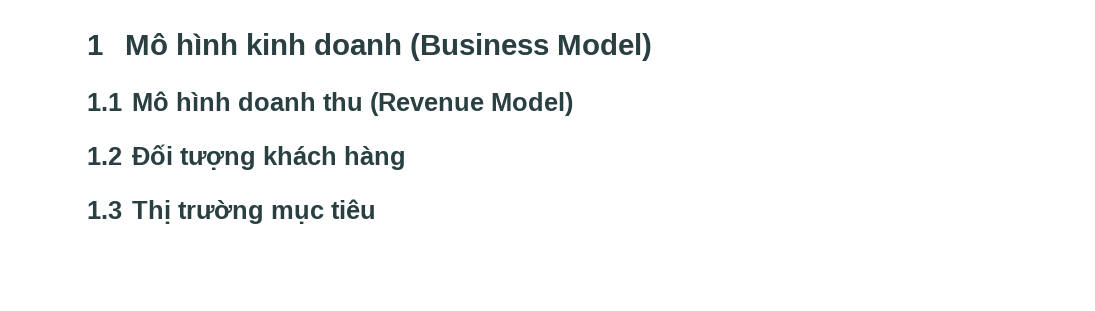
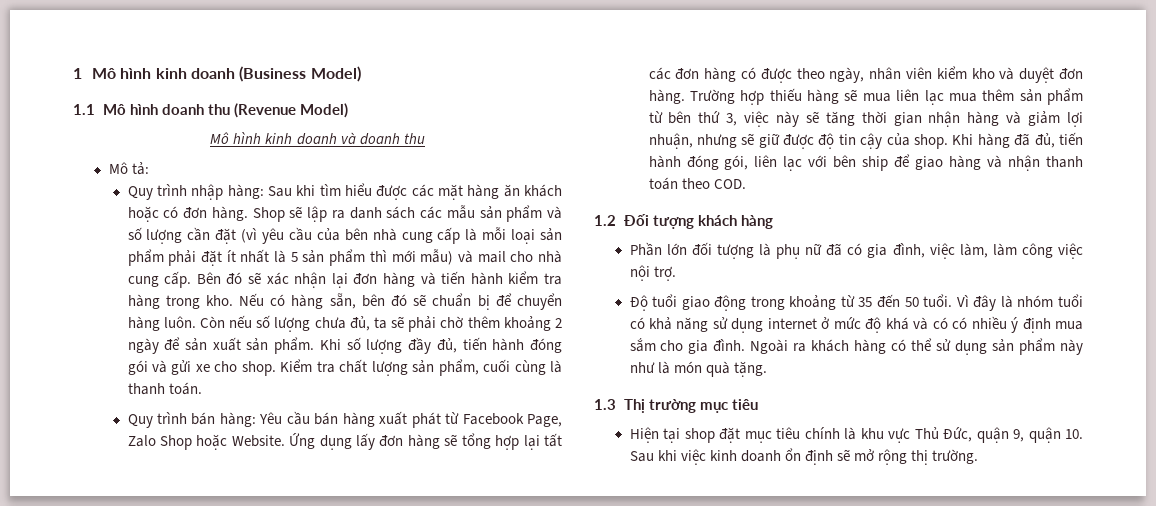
(573, 104) none -> [210,132,425,145] [108,162,149,175] [127,183,563,200] [127,205,562,222] [127,227,563,244] [127,249,563,266] [127,271,563,288] [127,293,562,310] [127,315,563,332] [127,337,562,354] [127,359,562,376] [127,382,202,395] [127,411,563,428] [127,433,562,450] [648,66,1083,83] [648,88,1083,105] [648,111,1083,127] [648,132,1083,149] [648,154,1083,171] [648,177,746,190] // Mô hình kinh doanh và doanh thu // Mô tả: // Quy trình nhập hàng: Sau khi tìm hiểu được các mặt hàng ăn khách hoặc có đơn hàng. Shop sẽ lập ra danh sách các mẫu sản phẩm và số lượng cần đặt (vì yêu cầu của bên nhà cung cấp là mỗi loại sản phẩm phải đặt ít nhất là 5 sản phẩm thì mới mẫu) và mail cho nhà cung cấp. Bên đó sẽ xác nhận lại đơn hàng và tiến hành kiểm tra hàng trong kho. Nếu có hàng sẵn, bên đó sẽ chuẩn bị để chuyển hàng luôn. Còn nếu số lượng chưa đủ, ta sẽ phải chờ thêm khoảng 2 ngày để sản xuất sản phẩm. Khi số lượng đầy đủ, tiến hành đóng gói và gửi xe cho shop. Kiểm tra chất lượng sản phẩm, cuối cùng là thanh toán. // Quy trình bán hàng: Yêu cầu bán hàng xuất phát từ Facebook Page, Zalo Shop hoặc Website. Ứng dụng lấy đơn hàng sẽ tổng hợp lại tất các đơn hàng có được theo ngày, nhân viên kiểm kho và duyệt đơn hàng. Trường hợp thiếu hàng sẽ mua liên lạc mua thêm sản phẩm từ bên thứ 3, việc này sẽ tăng thời gian nhận hàng và giảm lợi nhuận, nhưng sẽ giữ được độ tin cậy của shop. Khi hàng đã đủ, tiến hành đóng gói, liên lạc với bên ship để giao hàng và nhận thanh toán theo COD.
(406, 158) none -> [629,242,1083,259] [629,265,676,281] [629,294,1084,311] [629,316,1083,333] [629,338,1083,355] [629,361,767,377] // Phần lớn đối tượng là phụ nữ đã có gia đình, việc làm, làm công việc nội trợ. // Độ tuổi giao động trong khoảng từ 35 đến 50 tuổi. Vì đây là nhóm tuổi có khả năng sử dụng internet ở mức độ khá và có có nhiều ý định mua sắm cho gia đình. Ngoài ra khách hàng có thể sử dụng sản phẩm này như là món quà tặng.
(376, 209) none -> [629,427,1083,443] [629,448,979,465] // Hiện tại shop đặt mục tiêu chính là khu vực Thủ Đức, quận 9, quận 10. Sau khi việc kinh doanh ổn định sẽ mở rộng thị trường.

